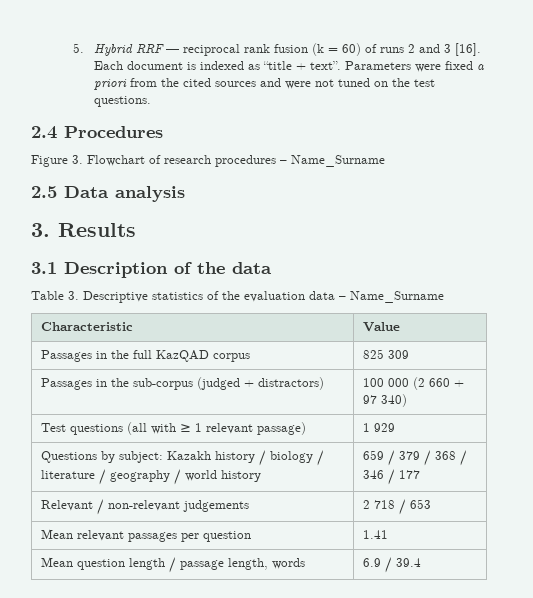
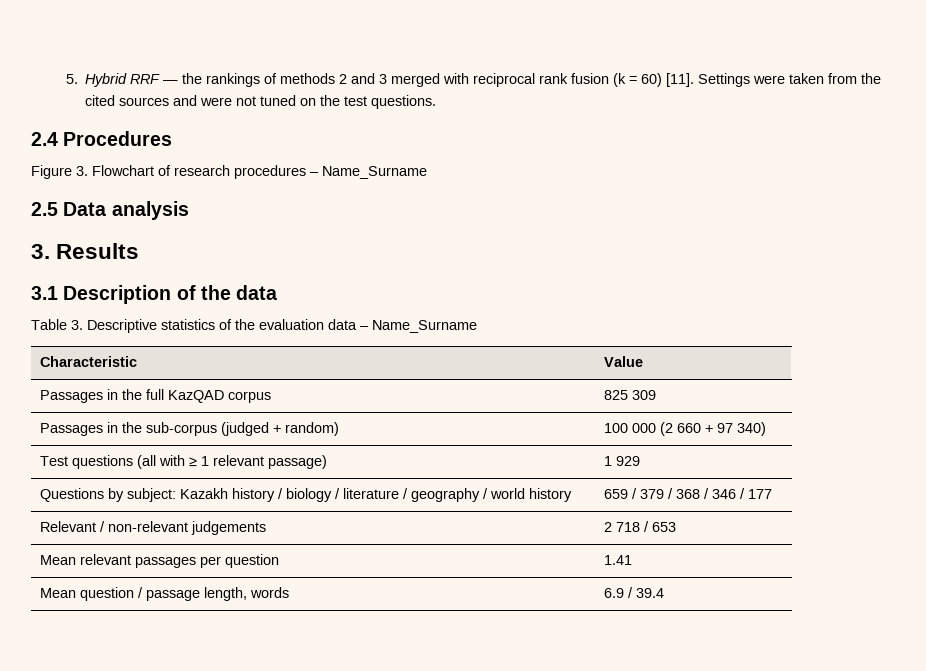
(179, 51) none -> [181,73,469,87] the rankings of methods 2 and 3 merged with
[364,43,481,56] [93,61,484,72] [93,79,127,90] of runs 2 and 3 [16]. Each document is indexed as “title + text”. Parameters were fixed a priori -> [665,73,824,87] [11]. Settings were taken
[257,377,324,390] distractors) -> [285,422,340,436] random)
[128,558,165,570] length -> (135, 594) none

